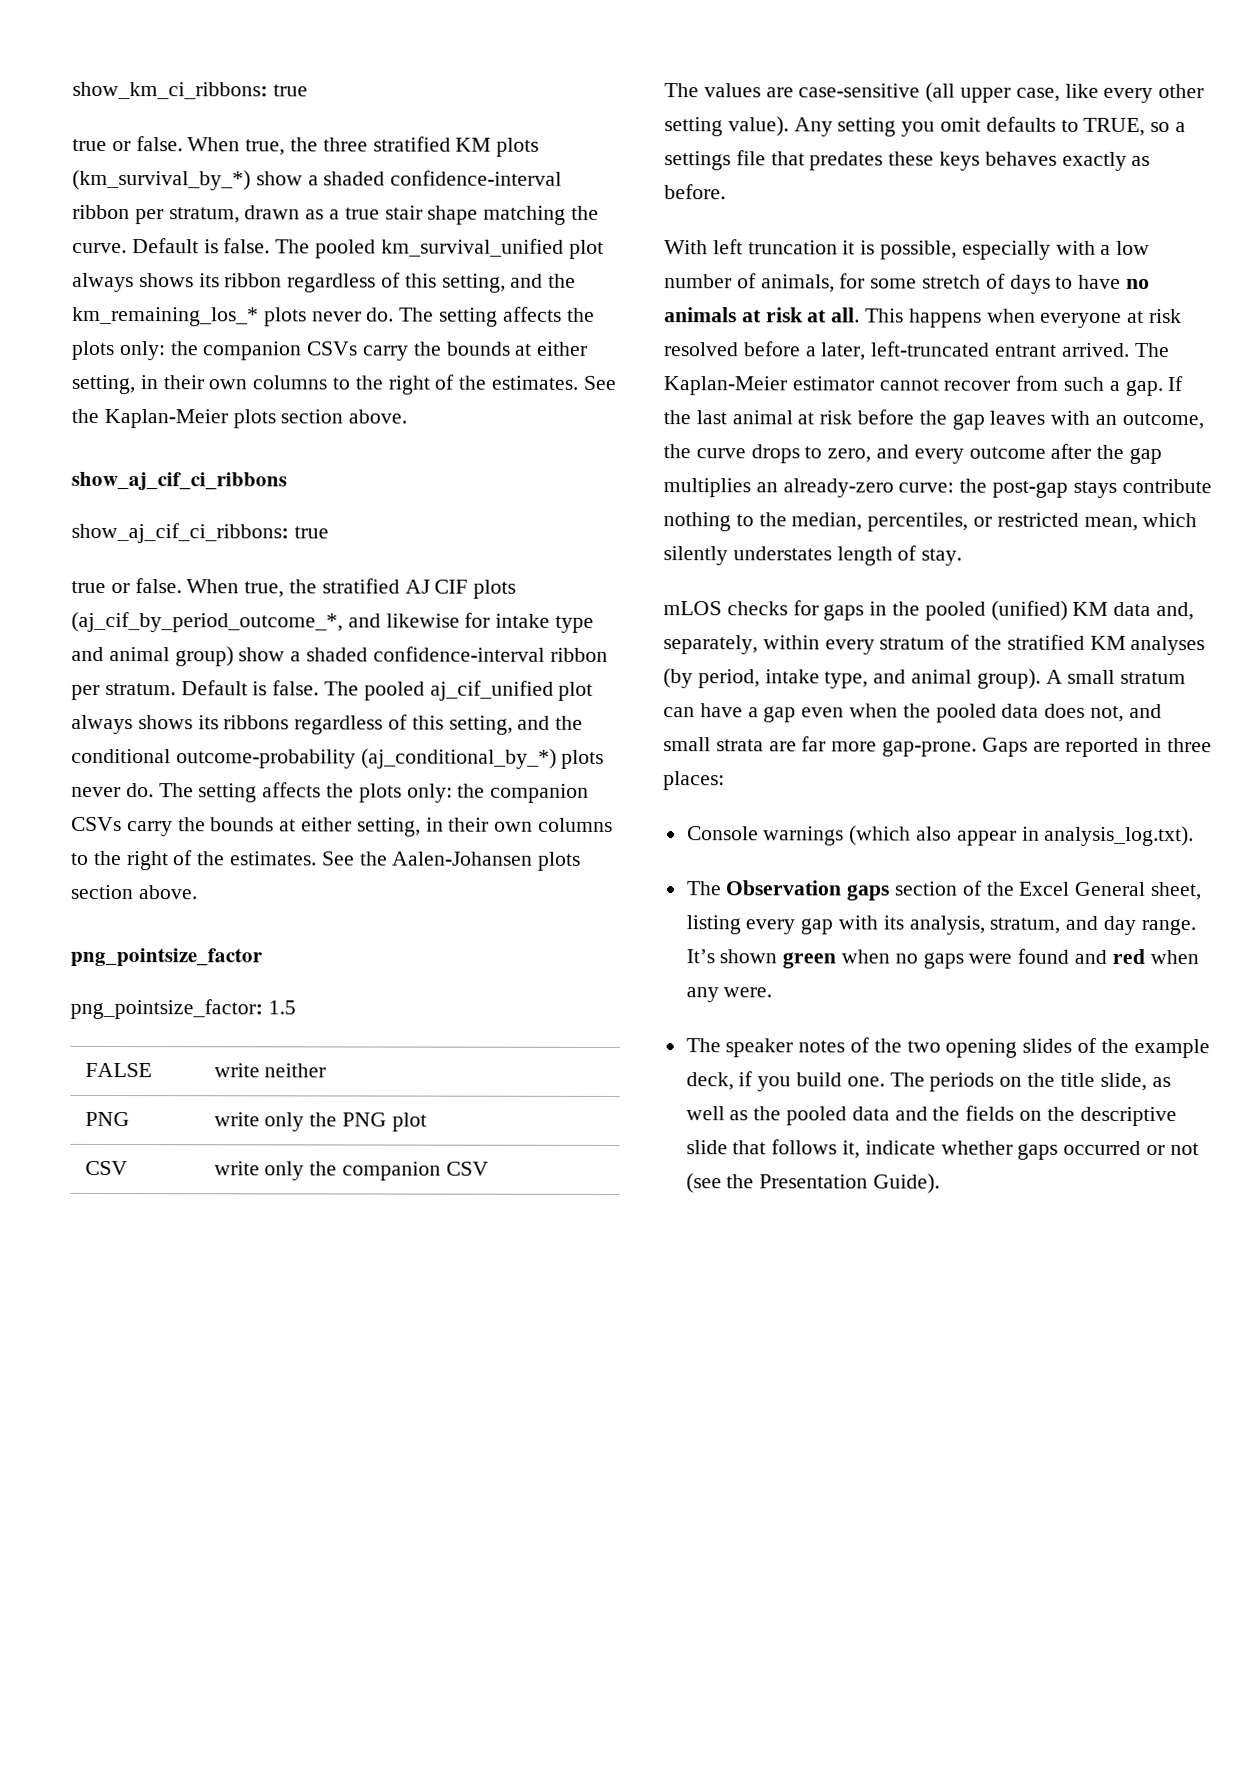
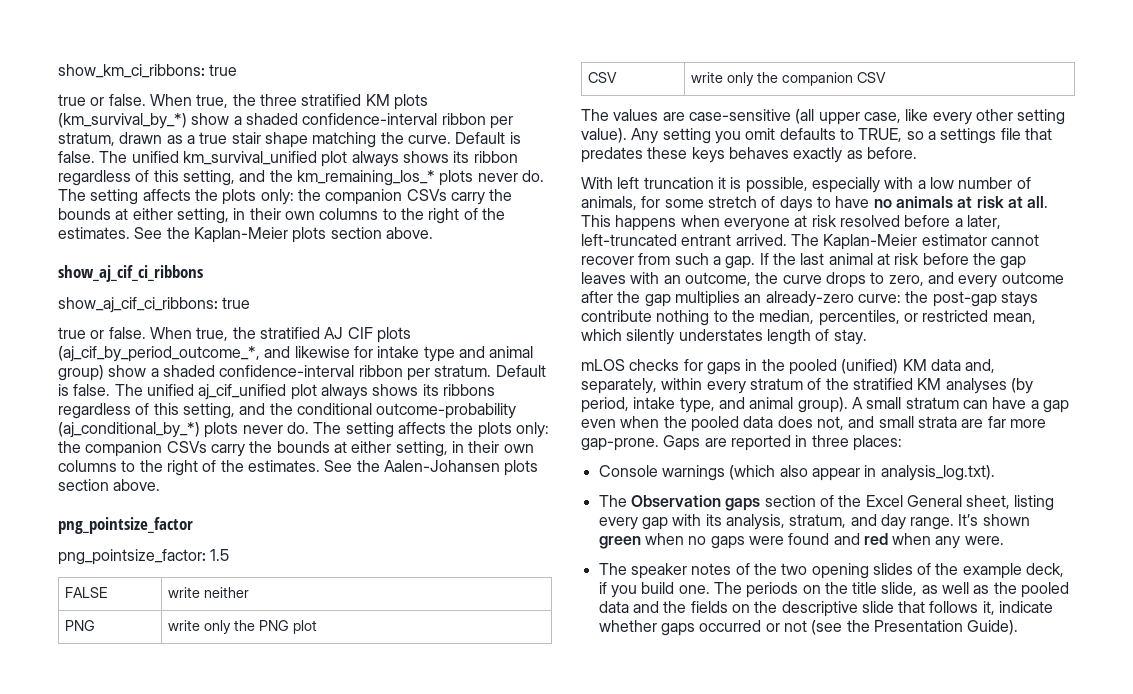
[315,239,377,259] pooled -> [131,151,179,163] unified
[363,681,425,701] pooled -> [146,384,194,396] unified

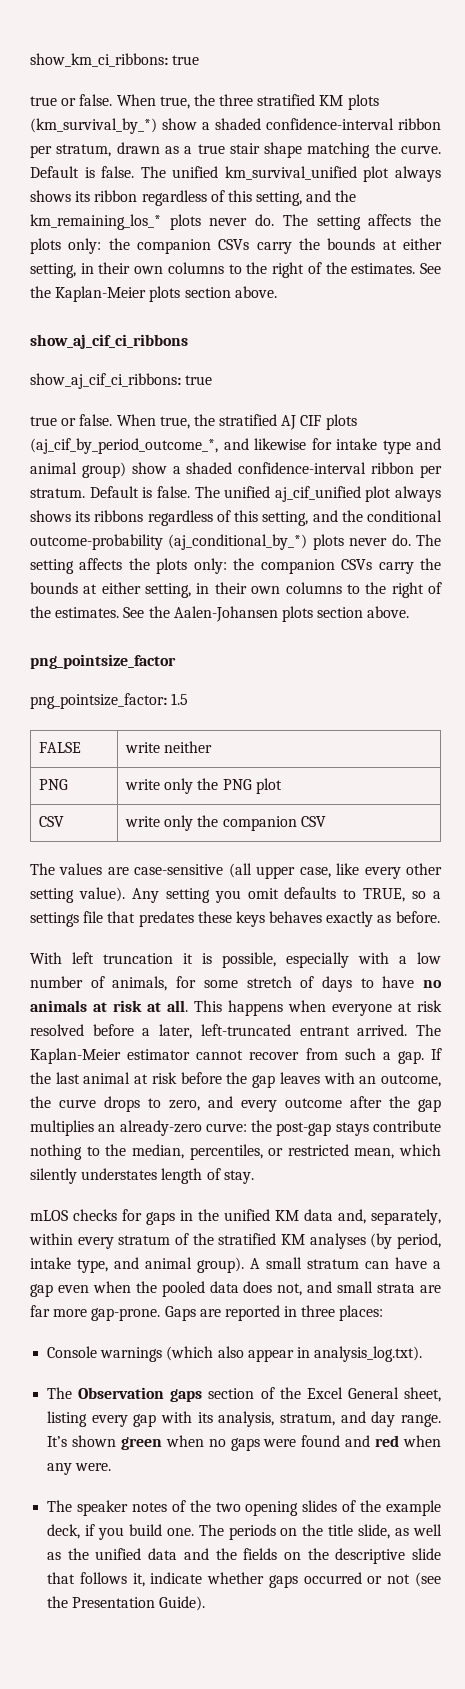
[788,359,899,375] pooled (unified) -> [224,1209,270,1221] unified
[1021,582,1070,598] pooled -> [95,1548,142,1560] unified

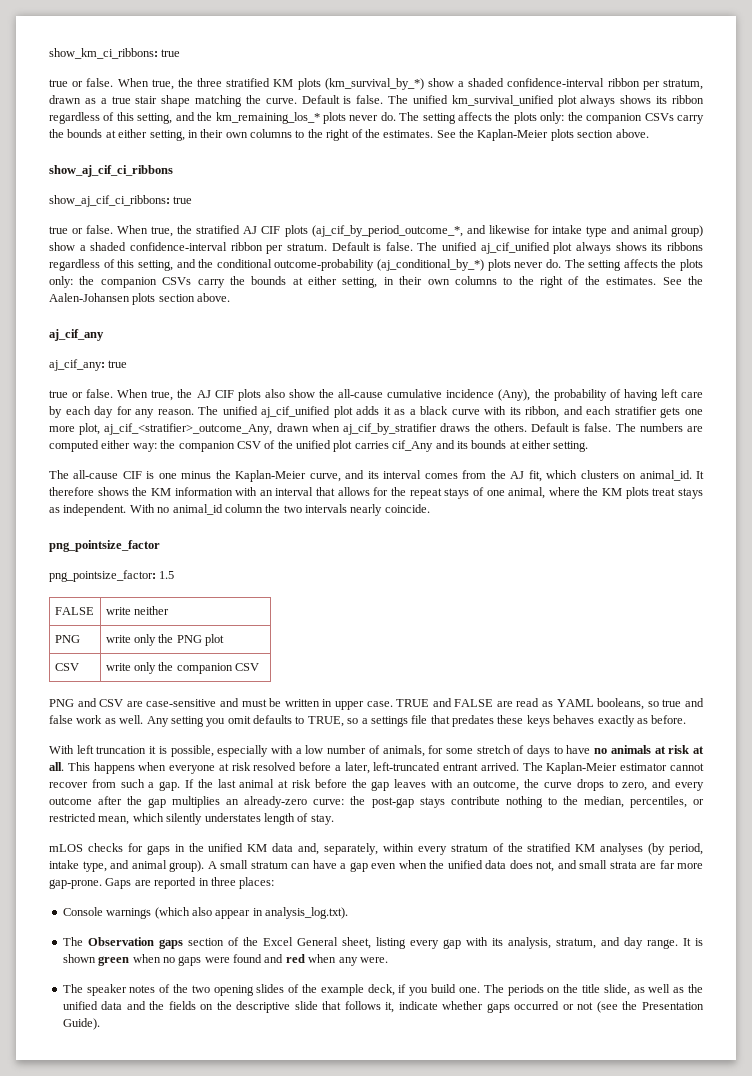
(410, 612) none -> [49,329,104,341] [49,359,128,371] [49,389,703,401] [49,406,704,418] [49,423,703,435] [49,440,589,452] [49,470,705,482] [49,487,703,499] [49,504,430,516] // aj_cif_any // aj_cif_any: true // true or false. When true, the AJ CIF plots also show the all-cause cumulative incidence (Any), the probability of having left care by each day for any reason. The unified aj_cif_unified plot adds it as a black curve with its ribbon, and each stratifier gets one more plot, aj_cif_<stratifier>_outcome_Any, drawn when aj_cif_by_stratifier draws the others. Default is false. The numbers are computed either way: the companion CSV of the unified plot carries cif_Any and its bounds at either setting. // The all-cause CIF is one minus the Kaplan-Meier curve, and its interval comes from the AJ fit, which clusters on animal_id. It therefore shows the KM information with an interval that allows for the repeat stays of one animal, where the KM plots treat stays as independent. With no animal_id column the two intervals nearly coincide.
[30,863,443,879] [30,887,125,903] The values are case-sensitive (all upper case, like every other setting value). -> [49,698,704,710] [49,715,144,724] PNG and CSV are case-sensitive and must be written in upper case. TRUE and FALSE are read as YAML booleans, so true and false work as well.
[161,1281,205,1297] pooled -> [447,860,483,869] unified
[47,1436,68,1447] It’s -> [682,938,704,946] It is

